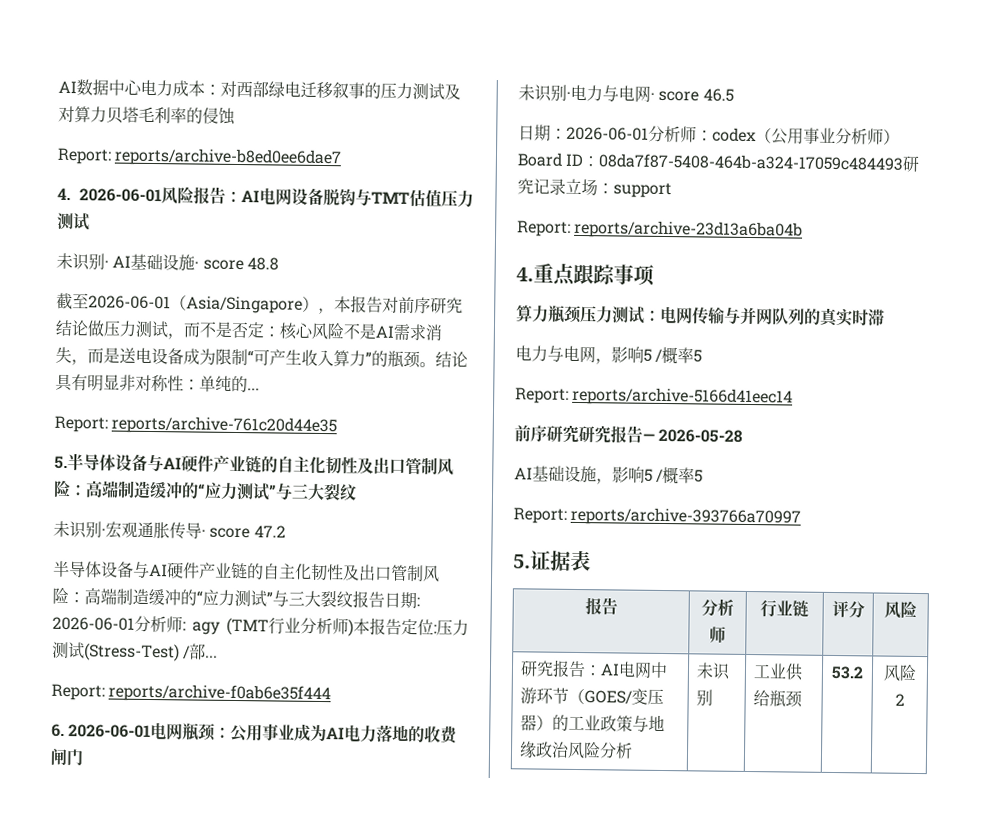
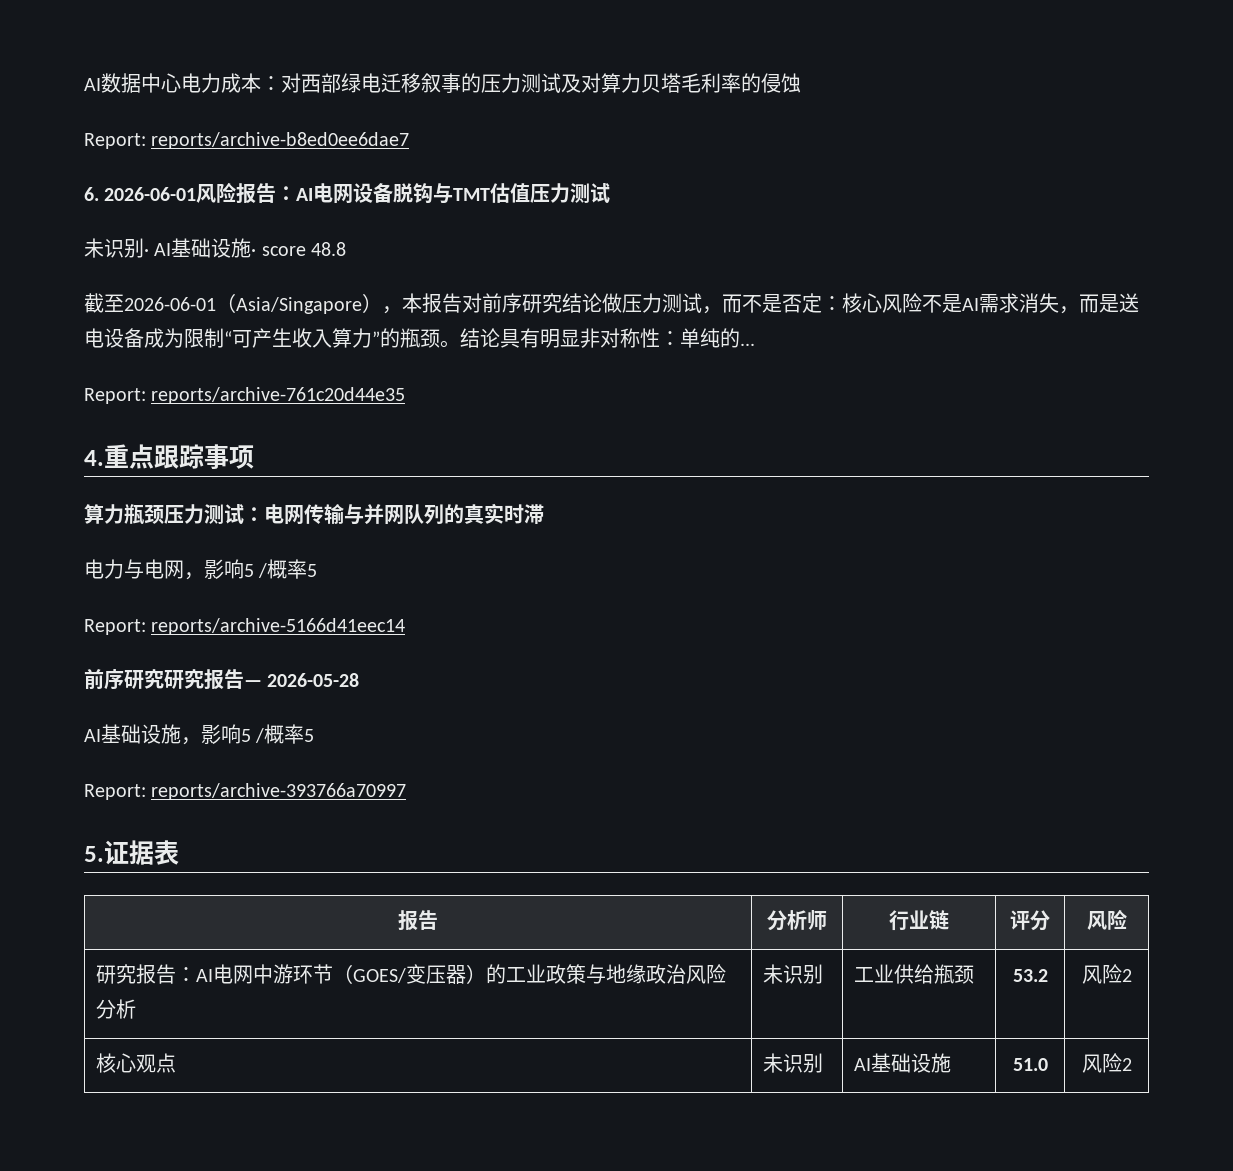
[57,187,71,201] 4. -> [84,187,99,201] 6.
[54,453,454,476] [53,479,357,501] [53,520,286,540] [53,560,440,583] [52,587,420,609] [52,615,469,637] [52,641,219,662] [51,683,332,704] [51,723,459,744] [50,748,84,766] [518,84,734,103] [518,124,900,145] [517,152,921,172] [517,178,672,199] [517,219,804,240] // 5.半导体设备与AI硬件产业链的自主化韧性及出口管制风险：高端制造缓冲的“应力测试”与三大裂纹 // 未识别·宏观通胀传导· score 47.2 // 半导体设备与AI硬件产业链的自主化韧性及出口管制风险：高端制造缓冲的“应力测试”与三大裂纹报告日期: 2026-06-01分析师: agy (TMT行业分析师)本报告定位:压力测试(Stress-Test) /部... // Report: reports/archive-f0ab6e35f444 // 6. 2026-06-01电网瓶颈：公用事业成为AI电力落地的收费闸门 // 未识别·电力与电网· score 46.5 // 日期：2026-06-01分析师：codex（公用事业分析师）Board ID：08da7f87-5408-464b-a324-17059c484493研究记录立场：support // Report: reports/archive-23d13a6ba04b -> (406, 395) none
(905, 699) none -> [96,1053,177,1073] [763,1053,824,1073] [854,1053,952,1073] [1012,1058,1048,1071] [1081,1053,1132,1073] // 核心观点 | 未识别 | AI基础设施 | 51.0 | 风险2

